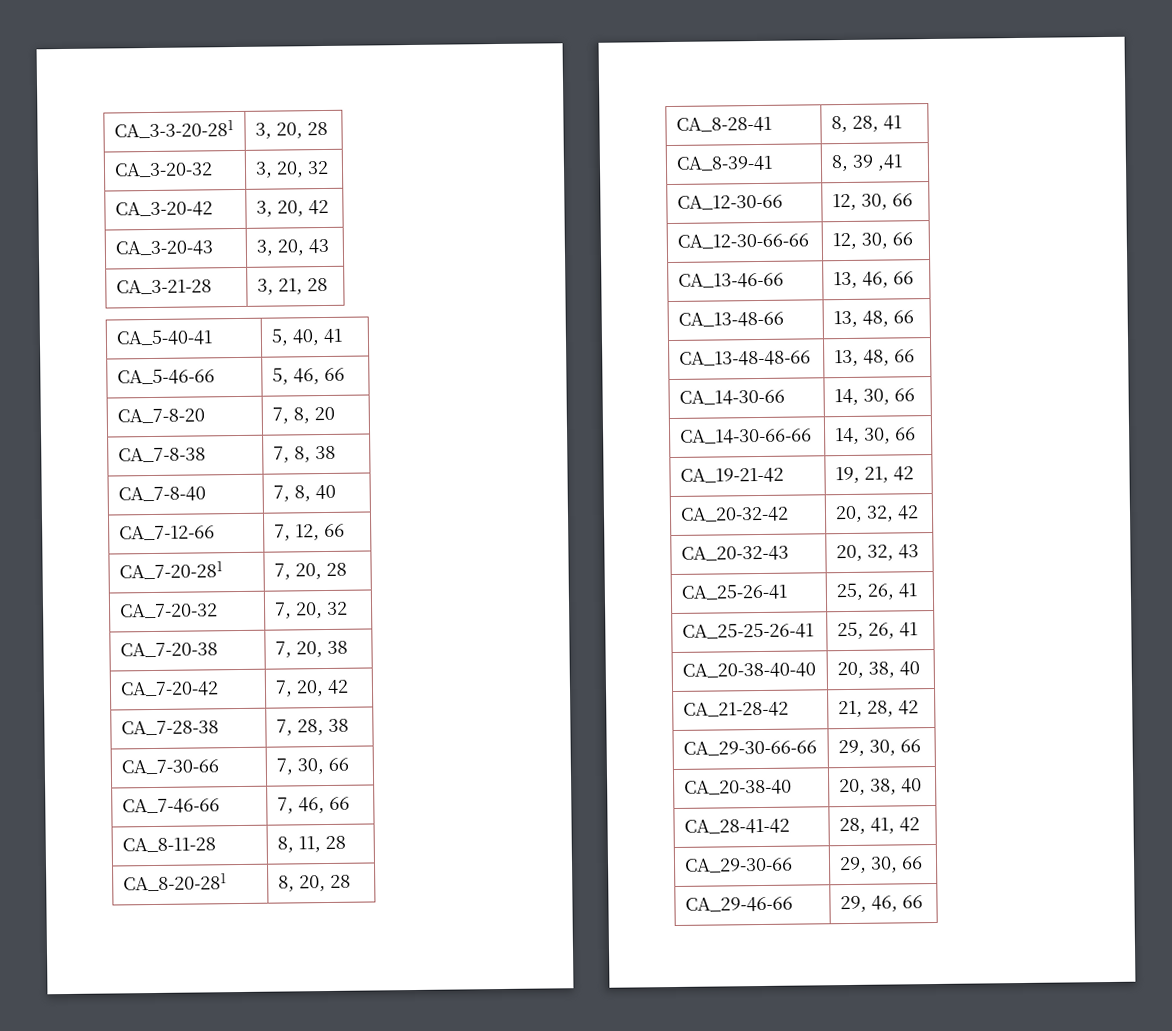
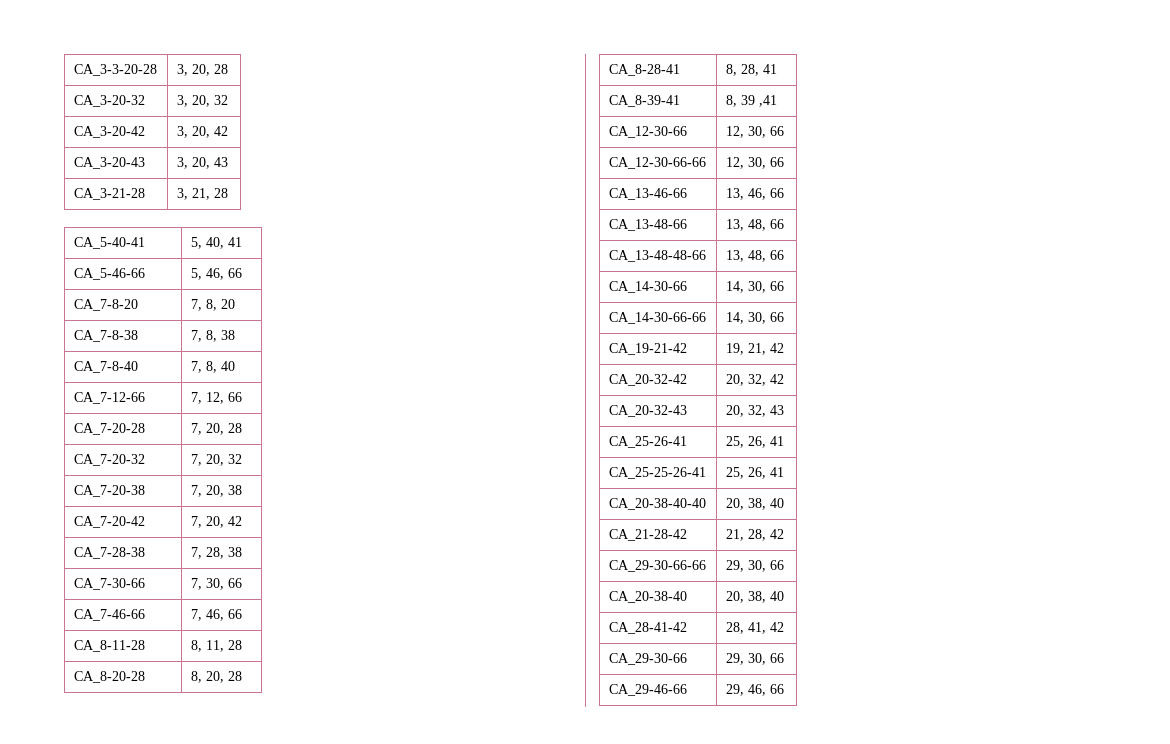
[113,120,234,139] CA_3-3-20-281 -> [73,64,157,76] CA_3-3-20-28
[118,561,223,580] CA_7-20-281 -> [73,423,145,435] CA_7-20-28
[122,873,227,892] CA_8-20-281 -> [73,671,145,683] CA_8-20-28

